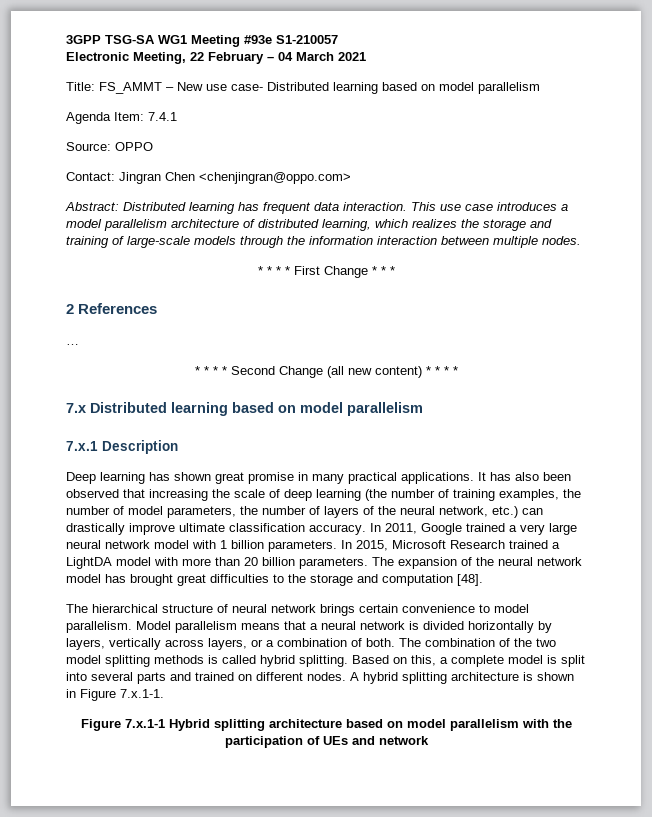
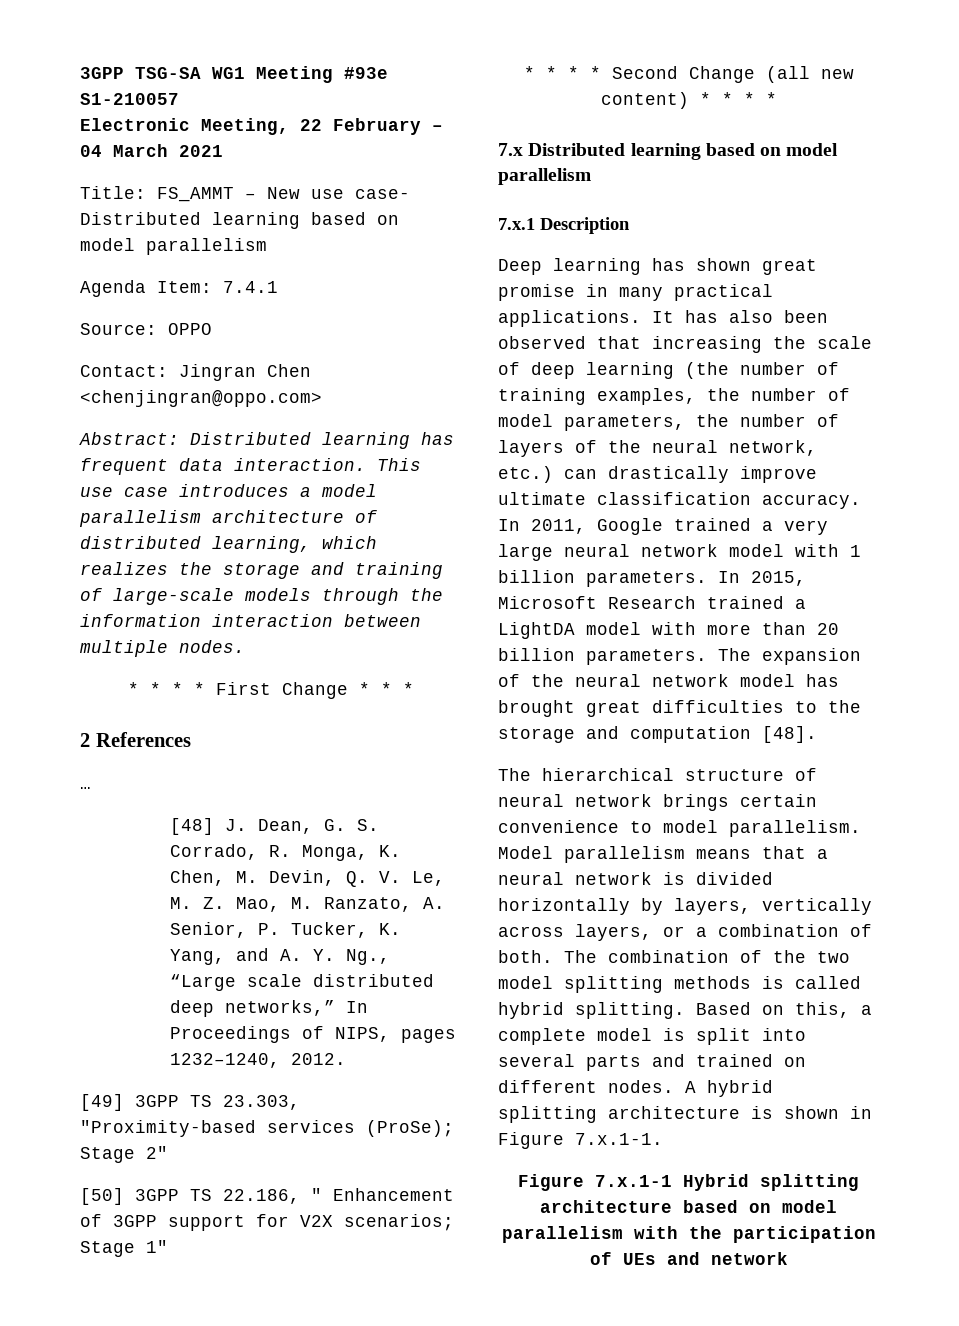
(79, 344) none -> [169,818,379,835] [169,844,401,861] [169,870,445,887] [169,897,445,912] [169,922,401,938] [169,948,390,965] [169,974,434,991] [169,1000,368,1017] [169,1026,456,1043] [169,1053,346,1068] [80,1094,300,1111] [80,1120,454,1137] [80,1146,168,1163] [80,1188,454,1205] [80,1214,454,1231] [80,1240,168,1257] // [48] J. Dean, G. S. Corrado, R. Monga, K. Chen, M. Devin, Q. V. Le, M. Z. Mao, M. Ranzato, A. Senior, P. Tucker, K. Yang, and A. Y. Ng., “Large scale distributed deep networks,” In Proceedings of NIPS, pages 1232–1240, 2012. // [49] 3GPP TS 23.303, "Proximity-based services (ProSe); Stage 2" // [50] 3GPP TS 22.186, " Enhancement of 3GPP support for V2X scenarios; Stage 1"

